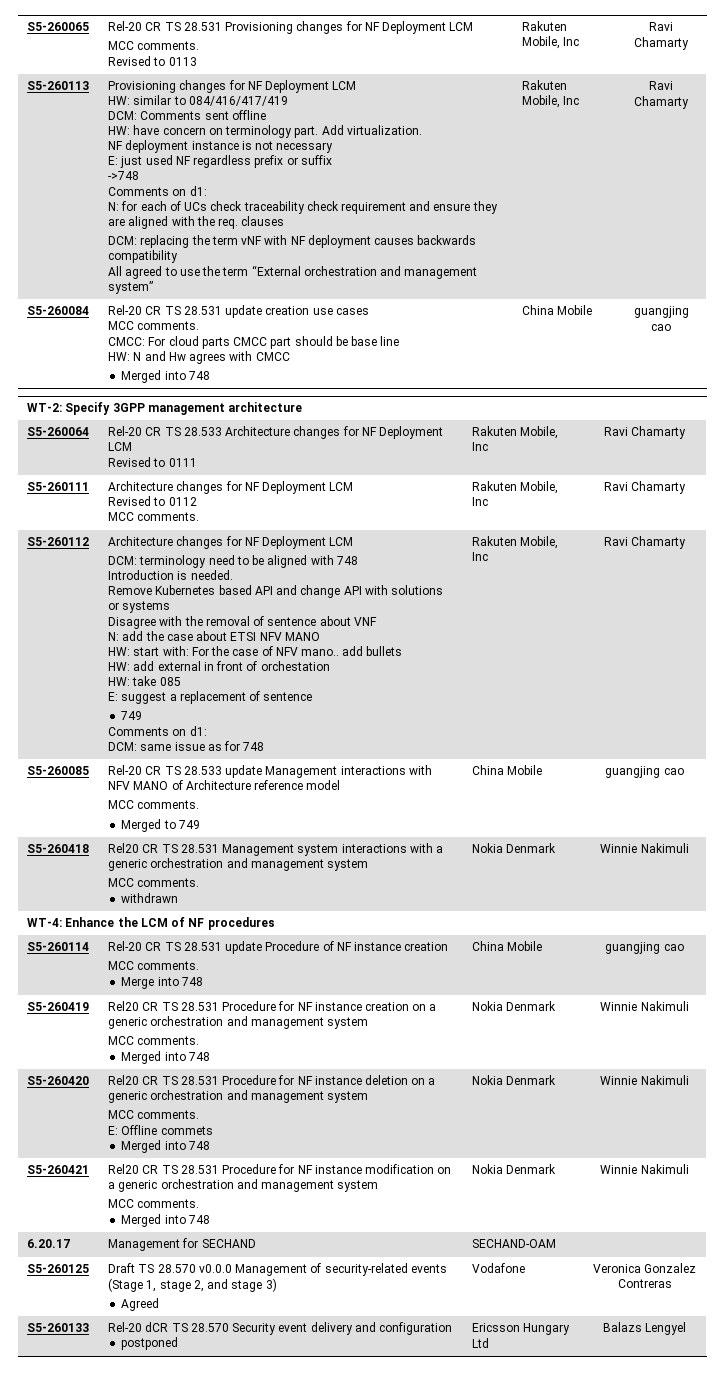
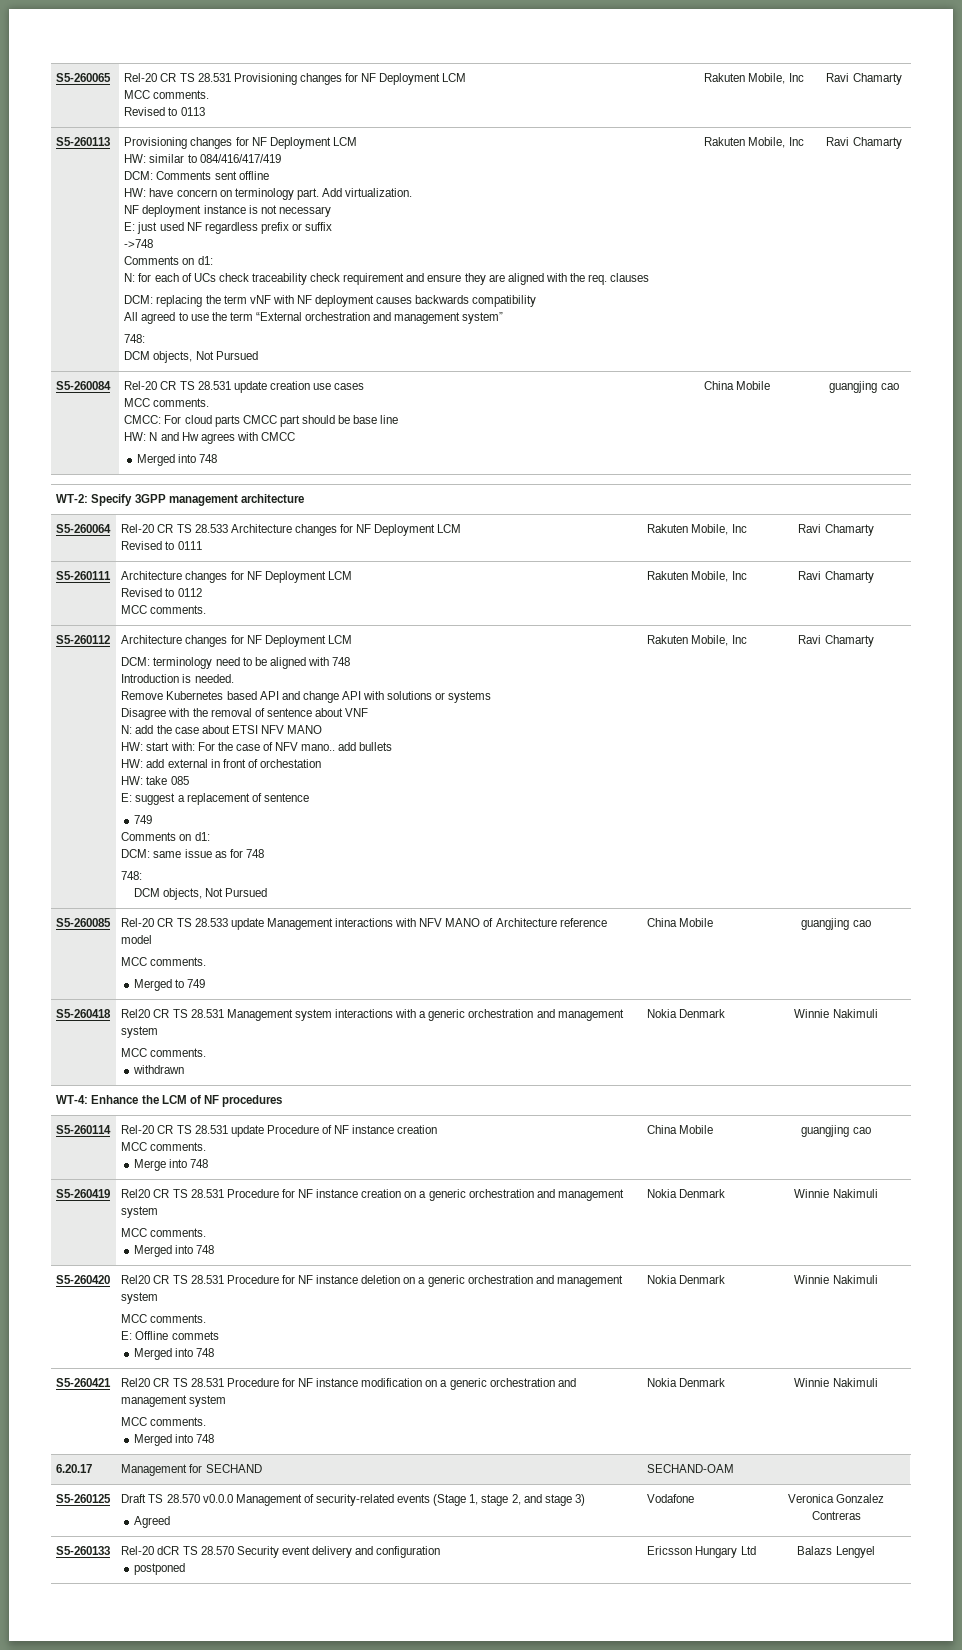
(154, 287) none -> [124,334,146,343] [124,351,258,363] // 748: // DCM objects, Not Pursued
(265, 746) none -> [121,871,143,880] [133,888,268,900] // 748: // DCM objects, Not Pursued

